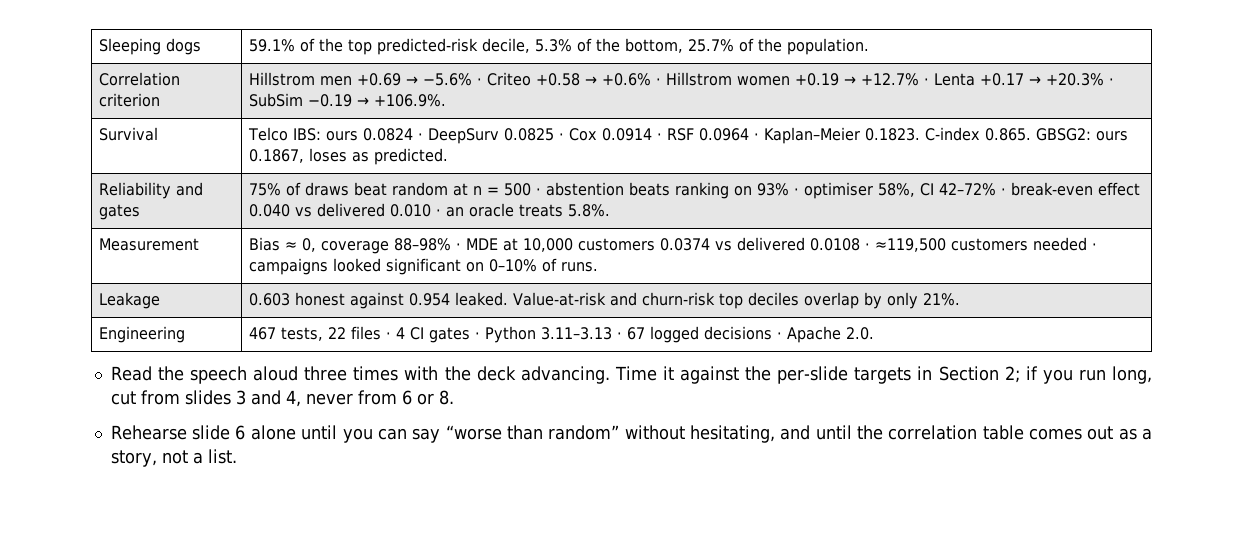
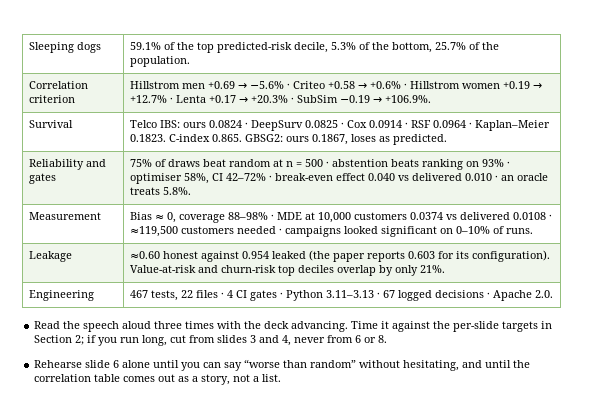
[249,293,291,306] 0.603 -> [130,251,161,259] ≈0.60
[455,292,509,306] leaked. -> [272,250,551,262] leaked (the paper reports 0.603 for its configuration).

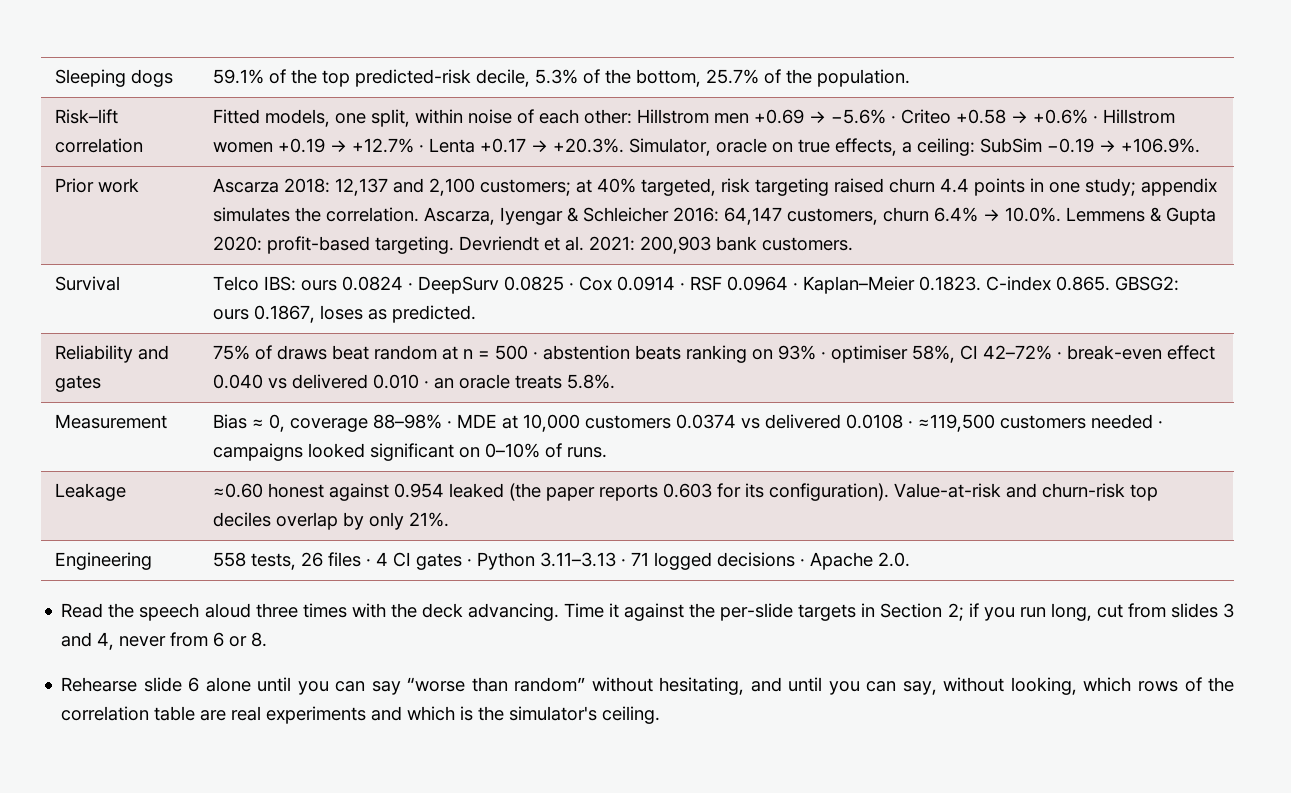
[29,81,89,89] [29,95,76,103] Correlation criterion | -> [55,109,119,124] [55,138,144,153] [213,109,633,127] Risk–lift correlation | Fitted models, one split, within noise of each other:
[251,95,432,103] +20.3% · SubSim −0.19 → +106.9%. -> [553,138,1201,156] [55,178,140,193] [213,178,1218,196] [213,207,1217,225] [213,236,854,254] +20.3%. Simulator, oracle on true effects, a ceiling: SubSim −0.19 → +106.9%. // Prior work | Ascarza 2018: 12,137 and 2,100 customers; at 40% targeted, risk targeting raised churn 4.4 points in one study; appendix simulates the correlation. Ascarza, Iyengar & Schleicher 2016: 64,147 customers, churn 6.4% → 10.0%. Lemmens & Gupta 2020: profit-based targeting. Devriendt et al. 2021: 200,903 bank customers.
[130,290,194,301] 467 tests, 22 -> [213,552,324,570] 558 tests, 26
[383,290,396,298] 67 -> [631,552,650,566] 71
[513,360,531,368] [34,374,282,385] the correlation table comes out as a story, not a list. -> [828,677,1235,695] [61,706,661,724] you can say, without looking, which rows of the correlation table are real experiments and which is the simulator's ceiling.

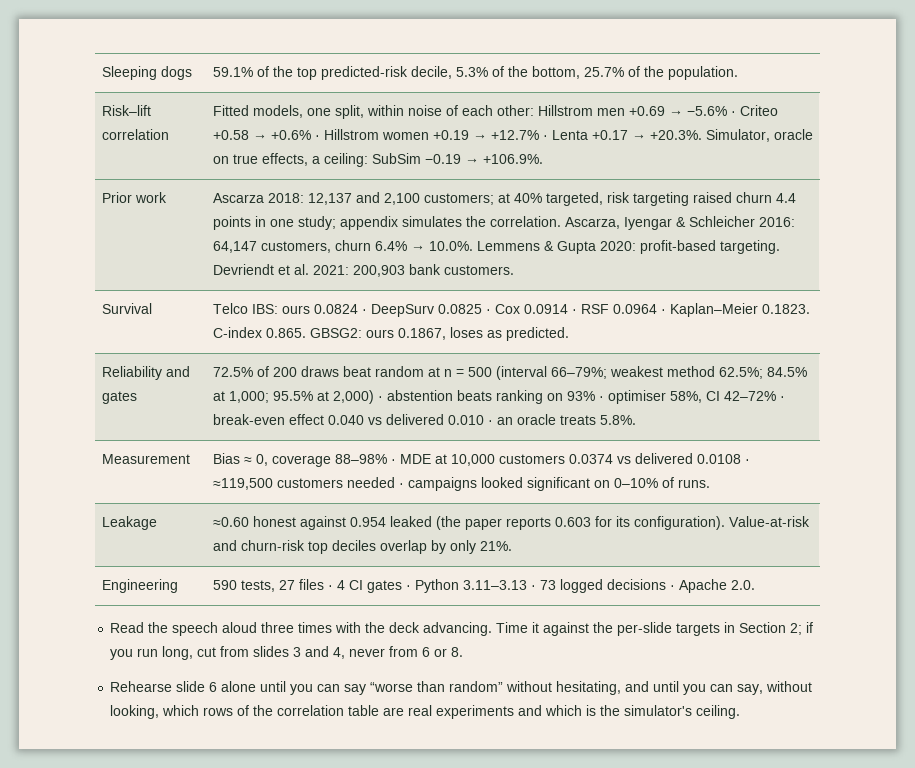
[213,345,273,360] 75% of -> [212,366,297,377] 72.5% of 200
(529, 352) none -> [495,366,807,380] [212,390,374,404] (interval 66–79%; weakest method 62.5%; 84.5% at 1,000; 95.5% at 2,000)
[213,552,324,570] 558 tests, 26 -> [212,580,295,592] 590 tests, 27
[631,552,650,566] 71 -> [539,580,556,590] 73

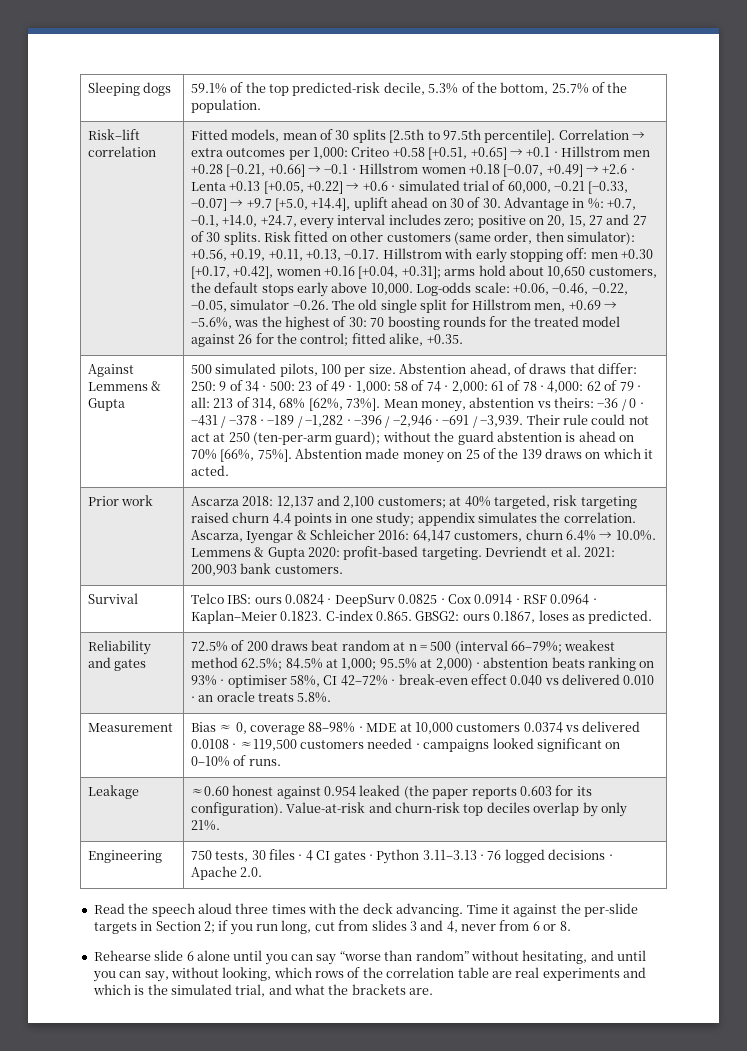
[306,105,778,119] [212,129,813,142] [212,153,543,167] one split, within noise of each other: Hillstrom men +0.69 → −5.6% · Criteo +0.58 → +0.6% · Hillstrom women +0.19 → +12.7% · Lenta +0.17 → +20.3%. Simulator, oracle on true effects, a ceiling: SubSim −0.19 → +106.9%. -> [282,129,646,143] [190,146,651,160] [190,163,635,177] [190,180,629,194] [190,197,637,211] [190,214,647,229] [190,231,636,245] [190,248,654,263] [190,265,657,279] [190,282,628,297] [190,299,618,313] [190,316,621,330] [190,333,463,347] [87,364,134,377] [87,381,162,391] [87,398,125,411] [190,363,638,377] [190,380,641,393] [190,397,644,412] [190,414,649,428] [190,431,635,445] [190,448,654,463] [190,465,229,476] mean of 30 splits [2.5th to 97.5th percentile]. Correlation → extra outcomes per 1,000: Criteo +0.58 [+0.51, +0.65] → +0.1 · Hillstrom men +0.28 [−0.21, +0.66] → −0.1 · Hillstrom women +0.18 [−0.07, +0.49] → +2.6 · Lenta +0.13 [+0.05, +0.22] → +0.6 · simulated trial of 60,000, −0.21 [−0.33, −0.07] → +9.7 [+5.0, +14.4], uplift ahead on 30 of 30. Advantage in %: +0.7, −0.1, +14.0, +24.7, every interval includes zero; positive on 20, 15, 27 and 27 of 30 splits. Risk fitted on other customers (same order, then simulator): +0.56, +0.19, +0.11, +0.13, −0.17. Hillstrom with early stopping off: men +0.30 [+0.17, +0.42], women +0.16 [+0.04, +0.31]; arms hold about 10,650 customers, the default stops early above 10,000. Log-odds scale: +0.06, −0.46, −0.22, −0.05, simulator −0.26. The old single split for Hillstrom men, +0.69 → −5.6%, was the highest of 30: 70 boosting rounds for the treated model against 26 for the control; fitted alike, +0.35. // Against Lemmens & Gupta | 500 simulated pilots, 100 per size. Abstention ahead, of draws that differ: 250: 9 of 34 · 500: 23 of 49 · 1,000: 58 of 74 · 2,000: 61 of 78 · 4,000: 62 of 79 · all: 213 of 314, 68% [62%, 73%]. Mean money, abstention vs theirs: −36 / 0 · −431 / −378 · −189 / −1,282 · −396 / −2,946 · −691 / −3,939. Their rule could not act at 250 (ten-per-arm guard); without the guard abstention is ahead on 70% [66%, 75%]. Abstention made money on 25 of the 139 draws on which it acted.
[212,580,295,592] 590 tests, 27 -> [190,850,266,862] 750 tests, 30
[539,580,556,590] 73 -> [487,850,502,860] 76
[624,705,741,719] simulator's ceiling. -> [170,984,434,997] simulated trial, and what the brackets are.

